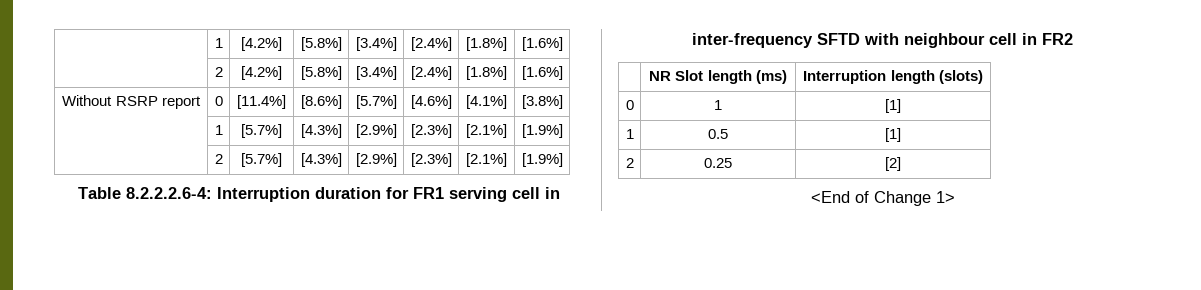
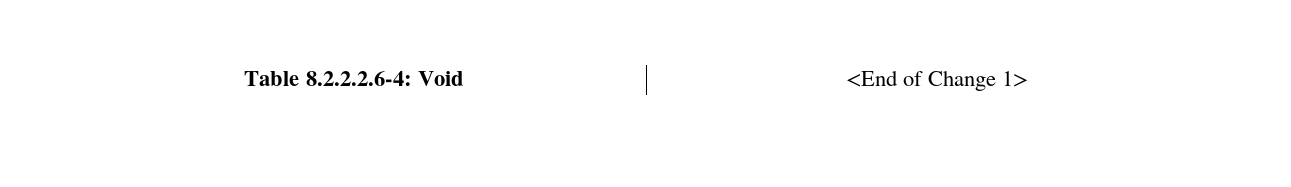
[214,38,223,48] [241,37,282,51] [300,37,342,51] [355,37,397,51] [410,37,452,51] [466,37,507,51] [521,37,563,51] [214,67,223,77] [241,66,282,80] [300,66,342,80] [355,66,397,80] [410,66,452,80] [466,66,507,80] [521,66,563,80] [62,95,201,109] [214,96,223,106] [237,95,286,109] [300,95,342,109] [355,95,397,109] [410,95,452,109] [466,95,507,109] [521,95,563,109] [214,125,223,135] [241,124,282,138] [300,124,342,138] [355,124,397,138] [410,124,452,138] [466,124,507,138] [521,124,563,138] [214,154,223,164] [241,153,282,167] [300,153,342,167] [355,153,397,167] [410,153,452,167] [466,153,507,167] [521,153,563,167] [77,187,560,202] [692,33,1073,48] [649,70,787,84] [803,70,983,84] [625,100,634,110] [714,100,722,110] [885,99,901,113] [625,129,634,139] [708,129,728,139] [885,128,901,142] [625,158,634,168] [704,158,732,168] [885,157,901,171] | 1 | [4.2%] | [5.8%] | [3.4%] | [2.4%] | [1.8%] | [1.6%] // | 2 | [4.2%] | [5.8%] | [3.4%] | [2.4%] | [1.8%] | [1.6%] // Without RSRP report | 0 | [11.4%] | [8.6%] | [5.7%] | [4.6%] | [4.1%] | [3.8%] // | 1 | [5.7%] | [4.3%] | [2.9%] | [2.3%] | [2.1%] | [1.9%] // | 2 | [5.7%] | [4.3%] | [2.9%] | [2.3%] | [2.1%] | [1.9%] // Table 8.2.2.2.6-4: Interruption duration for FR1 serving cell in inter-frequency SFTD with neighbour cell in FR2 // | NR Slot length (ms) | Interruption length (slots) // 0 | 1 | [1] // 1 | 0.5 | [1] // 2 | 0.25 | [2] -> [244,71,464,86] Table 8.2.2.2.6-4: Void

